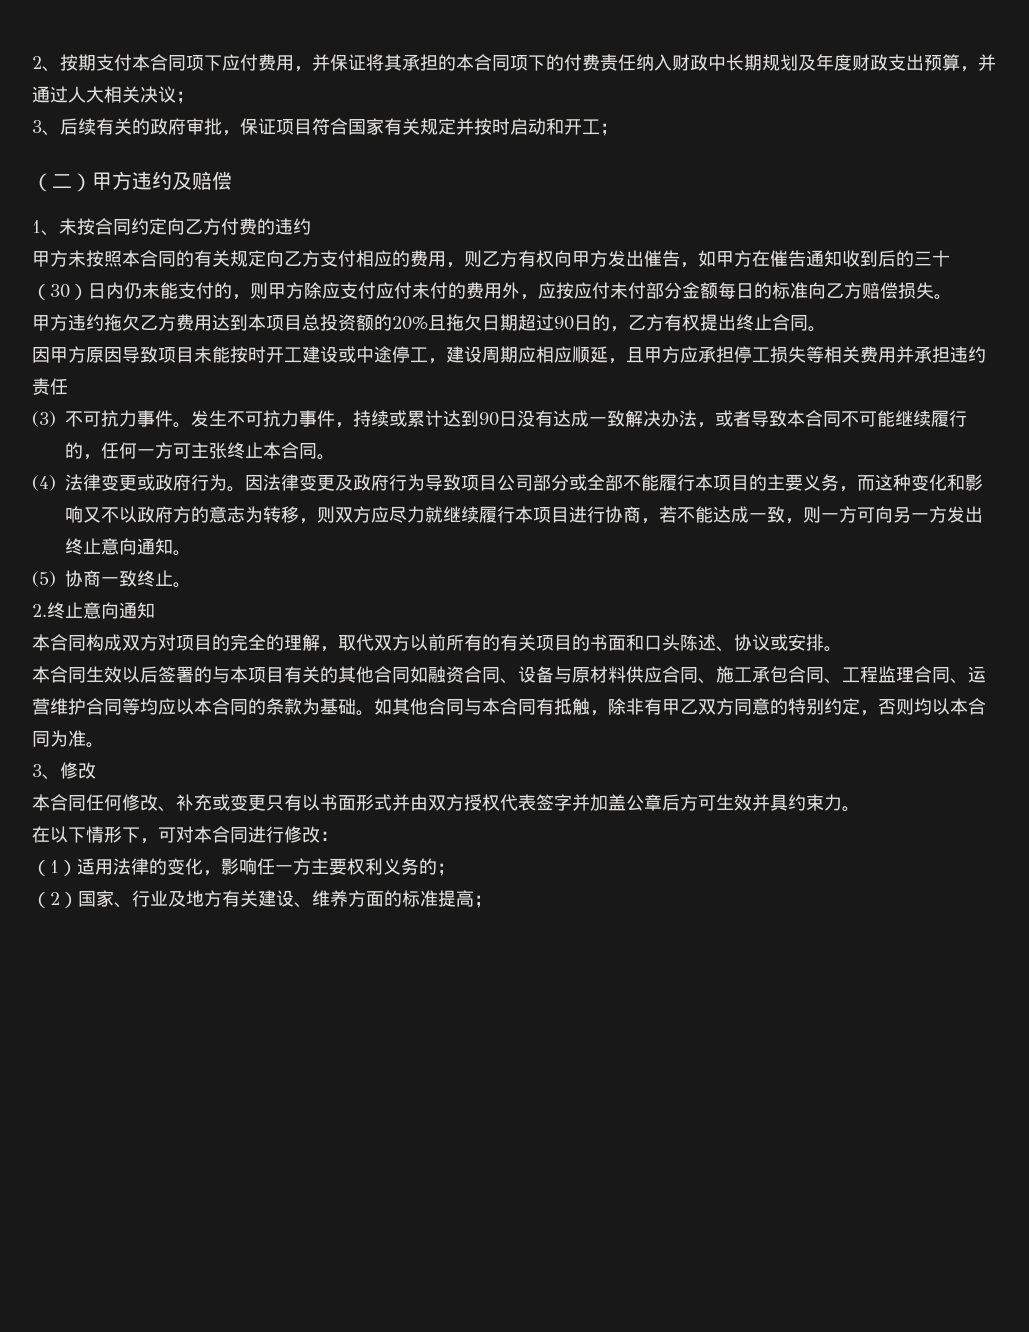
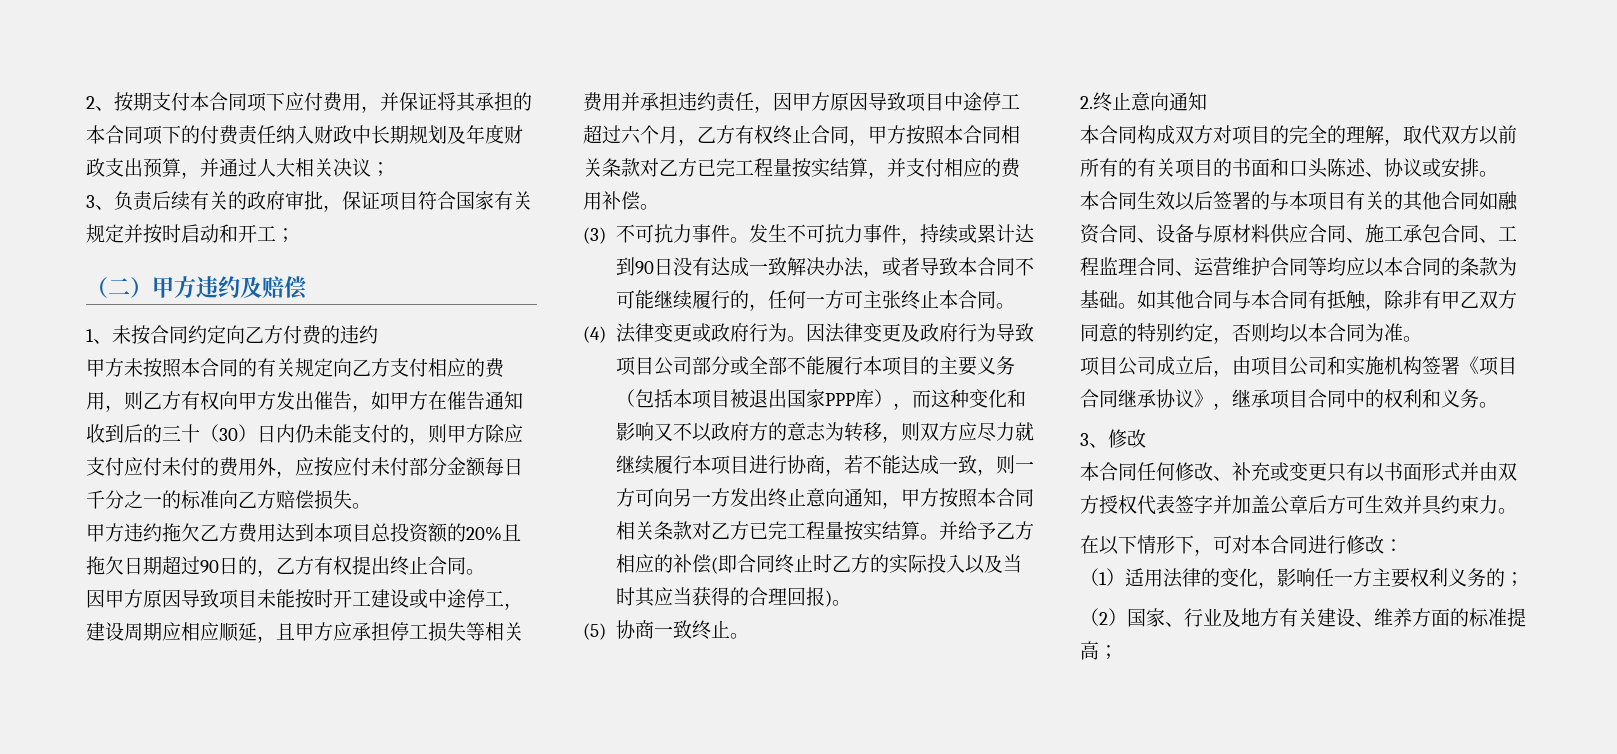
(60, 133) none -> [114,191,153,211] 负责
(754, 291) none -> [86,490,162,509] 千分之一
(68, 386) none -> [754,92,1020,113] [583,125,1020,146] [583,158,1021,179] [583,191,659,211] ，因甲方原因导致项目中途停工超过六个月，乙方有权终止合同，甲方按照本合同相关条款对乙方已完工程量按实结算，并支付相应的费用补偿。
(840, 482) none -> [615,389,893,409] （包括本项目被退出国家PPP库）
(174, 546) none -> [881,488,1034,509] [615,521,1034,541] [615,554,1022,574] [615,587,832,607] ，甲方按照本合同相关条款对乙方已完工程量按实结算。并给予乙方相应的补偿(即合同终止时乙方的实际投入以及当时其应当获得的合理回报)
(104, 745) none -> [1080,356,1517,377] [1080,389,1498,410] // 项目公司成立后，由项目公司和实施机构签署《项目合同继承协议》，继承项目合同中的权利和义务。

